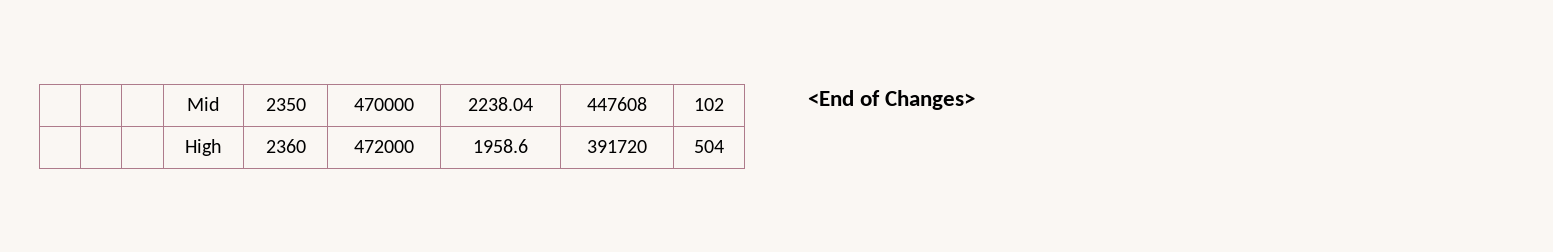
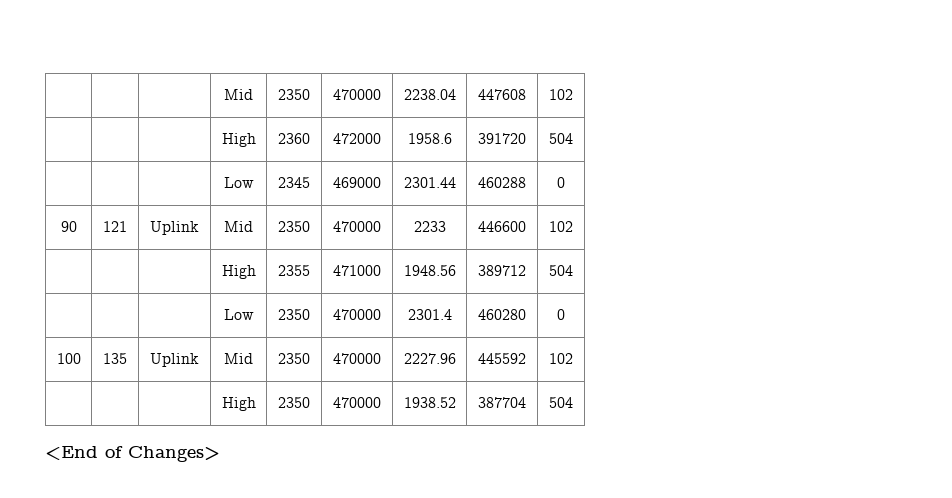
(724, 146) none -> [223,177,254,188] [278,177,310,188] [333,177,381,188] [403,177,456,188] [478,177,526,188] [557,177,565,188] [60,221,77,232] [103,221,127,232] [150,221,199,235] [224,221,253,232] [278,221,310,232] [333,221,381,232] [413,221,446,232] [478,221,526,232] [549,221,573,232] [221,265,256,279] [278,265,310,276] [333,265,381,276] [403,265,456,276] [478,265,526,276] [549,265,573,276] [223,309,254,320] [278,309,310,320] [333,309,381,320] [407,309,452,320] [478,309,526,320] [557,309,565,320] [56,353,81,364] [103,353,127,364] [150,353,199,367] [224,353,253,364] [278,353,310,364] [333,353,381,364] [403,353,456,364] [478,353,526,364] [549,353,573,364] [221,397,256,411] [278,397,310,408] [333,397,381,408] [403,397,456,408] [478,397,526,408] [549,397,573,408] // | | | Low | 2345 | 469000 | 2301.44 | 460288 | 0 // 90 | 121 | Uplink | Mid | 2350 | 470000 | 2233 | 446600 | 102 // | | | High | 2355 | 471000 | 1948.56 | 389712 | 504 // | | | Low | 2350 | 470000 | 2301.4 | 460280 | 0 // 100 | 135 | Uplink | Mid | 2350 | 470000 | 2227.96 | 445592 | 102 // | | | High | 2350 | 470000 | 1938.52 | 387704 | 504

